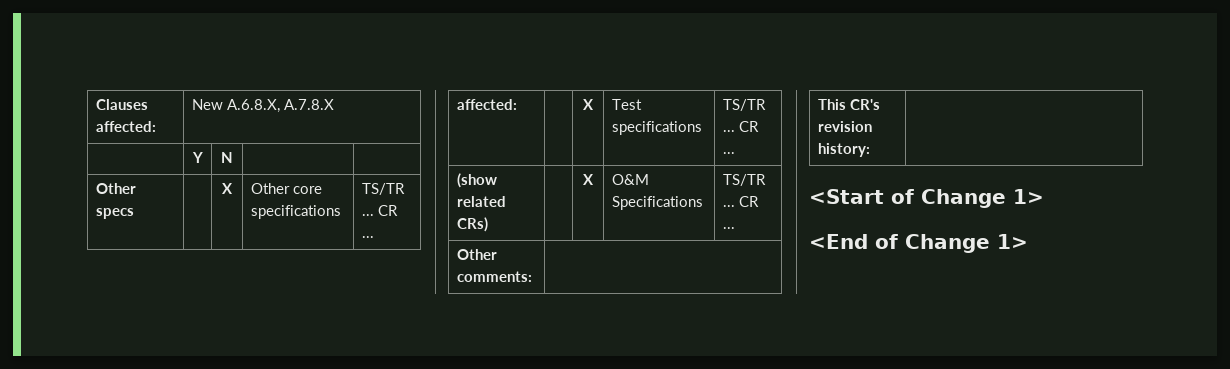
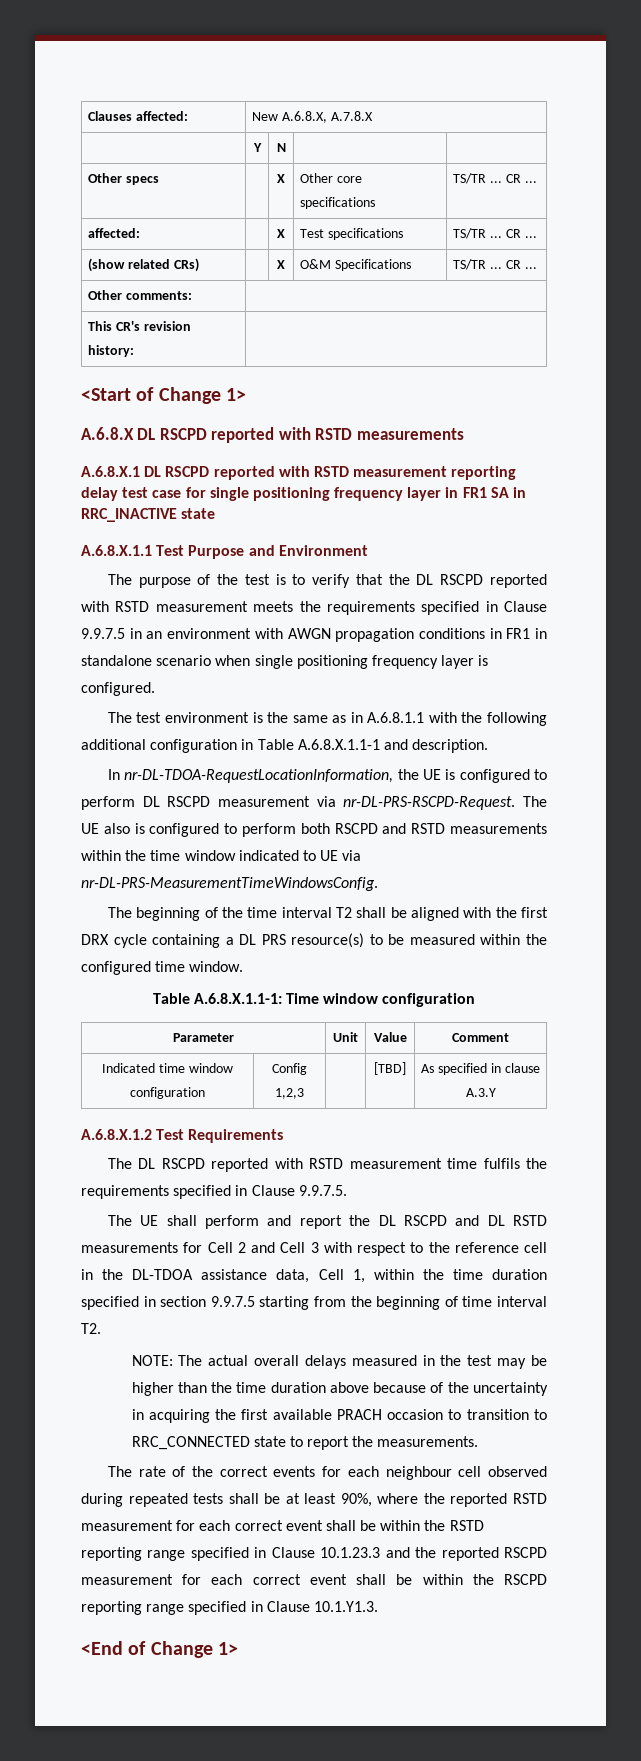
(1044, 196) none -> [81,427,464,443] [81,466,517,480] [81,487,527,501] [81,508,216,522] [81,545,368,559] [107,574,547,588] [81,601,547,615] [81,628,547,642] [81,655,489,669] [81,682,155,696] [107,712,547,726] [81,739,489,753] [107,769,547,783] [81,796,547,810] [81,823,547,837] [81,850,362,861] [81,877,378,891] [107,907,548,921] [81,933,547,948] [81,961,244,975] [152,993,476,1007] [173,1033,234,1042] [333,1032,358,1042] [373,1032,407,1042] [452,1033,509,1042] [102,1063,233,1073] [130,1087,205,1099] [272,1063,307,1075] [275,1088,304,1099] [374,1062,406,1075] [421,1063,540,1075] [465,1088,496,1097] [81,1129,284,1143] [107,1158,547,1172] [81,1185,347,1199] [107,1215,548,1229] [81,1242,547,1256] [81,1269,548,1283] [81,1296,548,1310] [81,1323,101,1334] [131,1355,547,1369] [131,1382,548,1396] [131,1409,547,1423] [131,1436,479,1450] [107,1466,547,1480] [81,1493,547,1507] [81,1520,484,1531] [81,1547,547,1561] [81,1574,547,1585] [81,1601,378,1615] // A.6.8.X DL RSCPD reported with RSTD measurements // A.6.8.X.1 DL RSCPD reported with RSTD measurement reporting delay test case for single positioning frequency layer in FR1 SA in RRC_INACTIVE state // A.6.8.X.1.1 Test Purpose and Environment // The purpose of the test is to verify that the DL RSCPD reported with RSTD measurement meets the requirements specified in Clause 9.9.7.5 in an environment with AWGN propagation conditions in FR1 in standalone scenario when single positioning frequency layer is configured. // The test environment is the same as in A.6.8.1.1 with the following additional configuration in Table A.6.8.X.1.1-1 and description. // In nr-DL-TDOA-RequestLocationInformation, the UE is configured to perform DL RSCPD measurement via nr-DL-PRS-RSCPD-Request. The UE also is configured to perform both RSCPD and RSTD measurements within the time window indicated to UE via nr-DL-PRS-MeasurementTimeWindowsConfig. // The beginning of the time interval T2 shall be aligned with the first DRX cycle containing a DL PRS resource(s) to be measured within the configured time window. // Table A.6.8.X.1.1-1: Time window configuration // Parameter | Unit | Value | Comment // Indicated time window configuration | Config 1,2,3 | | [TBD] | As specified in clause A.3.Y // A.6.8.X.1.2 Test Requirements // The DL RSCPD reported with RSTD measurement time fulfils the requirements specified in Clause 9.9.7.5. // The UE shall perform and report the DL RSCPD and DL RSTD measurements for Cell 2 and Cell 3 with respect to the reference cell in the DL-TDOA assistance data, Cell 1, within the time duration specified in section 9.9.7.5 starting from the beginning of time interval T2. // NOTE: The actual overall delays measured in the test may be higher than the time duration above because of the uncertainty in acquiring the first available PRACH occasion to transition to RRC_CONNECTED state to report the measurements. // The rate of the correct events for each neighbour cell observed during repeated tests shall be at least 90%, where the reported RSTD measurement for each correct event shall be within the RSTD reporting range specified in Clause 10.1.23.3 and the reported RSCPD measurement for each correct event shall be within the RSCPD reporting range specified in Clause 10.1.Y1.3.

